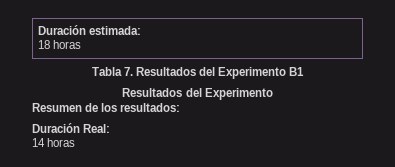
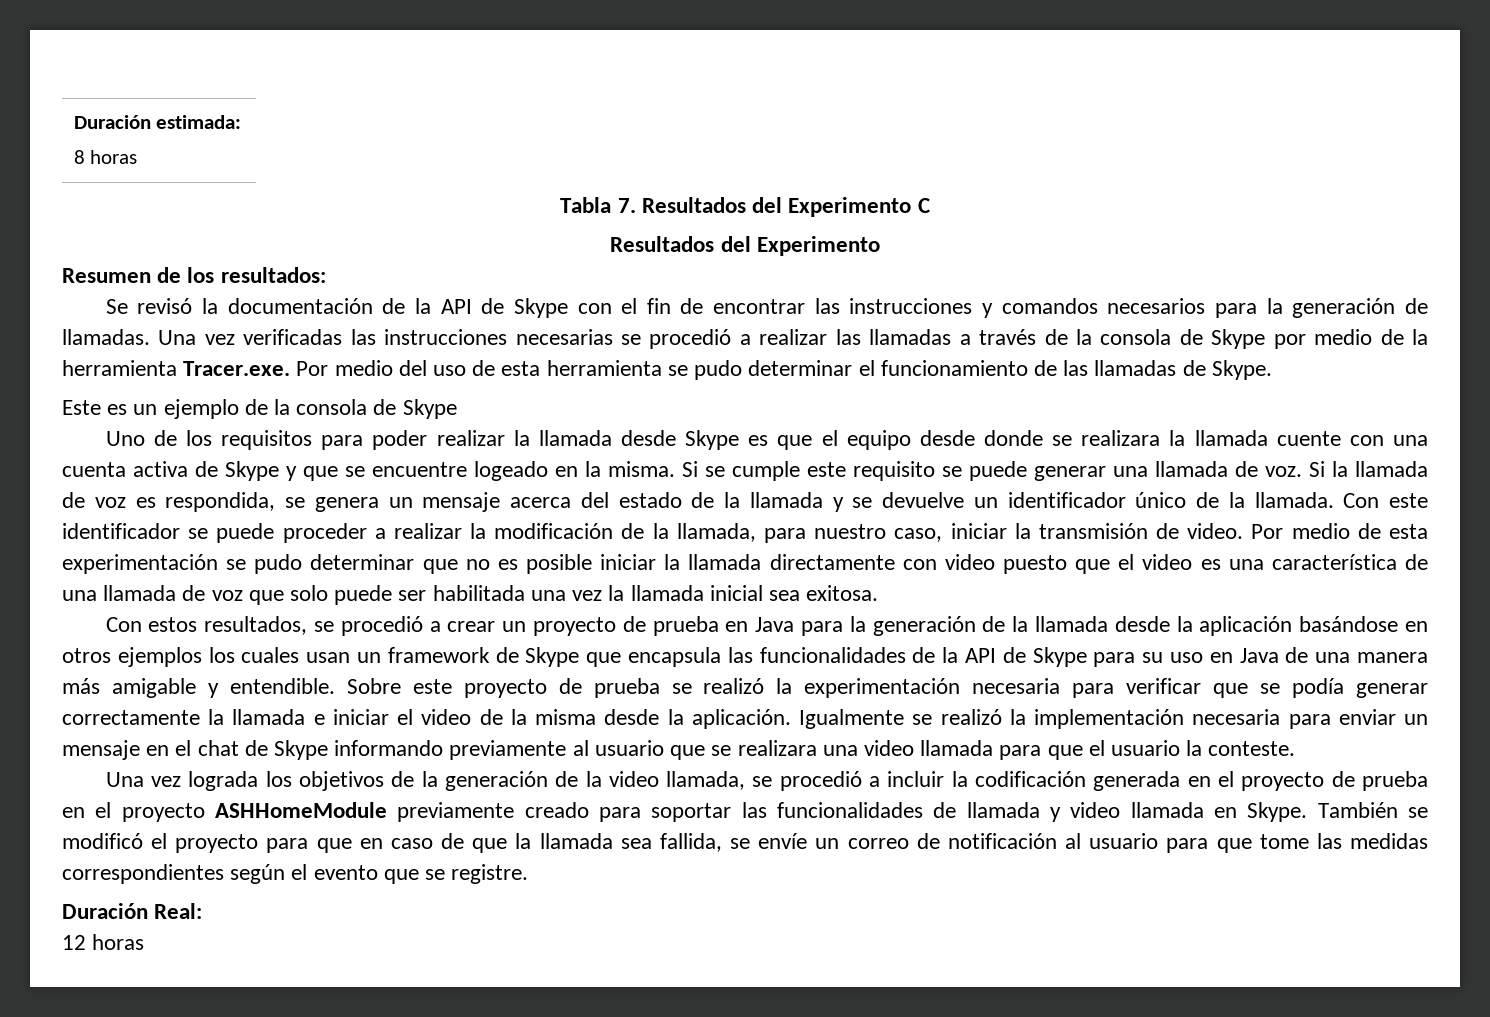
[38,40,51,49] 18 -> [73,150,85,164] 8
[289,67,305,76] B1 -> [917,198,930,213] C
(181, 107) none -> [105,298,1429,318] [62,329,1429,349] [62,360,1272,380] [62,399,457,419] [105,430,1428,450] [62,461,1428,481] [62,492,1428,512] [62,523,1428,543] [62,554,1428,574] [62,585,879,605] [105,616,1428,636] [62,647,1428,667] [62,678,1429,698] [62,709,1428,729] [62,740,1296,760] [105,771,1428,791] [62,802,1428,822] [62,833,1429,853] [62,864,529,884] // Se revisó la documentación de la API de Skype con el fin de encontrar las instrucciones y comandos necesarios para la generación de llamadas. Una vez verificadas las instrucciones necesarias se procedió a realizar las llamadas a través de la consola de Skype por medio de la herramienta Tracer.exe. Por medio del uso de esta herramienta se pudo determinar el funcionamiento de las llamadas de Skype. // Este es un ejemplo de la consola de Skype // Uno de los requisitos para poder realizar la llamada desde Skype es que el equipo desde donde se realizara la llamada cuente con una cuenta activa de Skype y que se encuentre logeado en la misma. Si se cumple este requisito se puede generar una llamada de voz. Si la llamada de voz es respondida, se genera un mensaje acerca del estado de la llamada y se devuelve un identificador único de la llamada. Con este identificador se puede proceder a realizar la modificación de la llamada, para nuestro caso, iniciar la transmisión de video. Por medio de esta experimentación se pudo determinar que no es posible iniciar la llamada directamente con video puesto que el video es una característica de una llamada de voz que solo puede ser habilitada una vez la llamada inicial sea exitosa. // Con estos resultados, se procedió a crear un proyecto de prueba en Java para la generación de la llamada desde la aplicación basándose en otros ejemplos los cuales usan un framework de Skype que encapsula las funcionalidades de la API de Skype para su uso en Java de una manera más amigable y entendible. Sobre este proyecto de prueba se realizó la experimentación necesaria para verificar que se podía generar correctamente la llamada e iniciar el video de la misma desde la aplicación. Igualmente se realizó la implementación necesaria para enviar un mensaje en el chat de Skype informando previamente al usuario que se realizara una video llamada para que el usuario la conteste. // Una vez lograda los objetivos de la generación de la video llamada, se procedió a incluir la codificación generada en el proyecto de prueba en el proyecto ASHHomeModule previamente creado para soportar las funcionalidades de llamada y video llamada en Skype. También se modificó el proyecto para que en caso de que la llamada sea fallida, se envíe un correo de notificación al usuario para que tome las medidas correspondientes según el evento que se registre.
[32,138,45,147] 14 -> [62,935,86,950] 12

